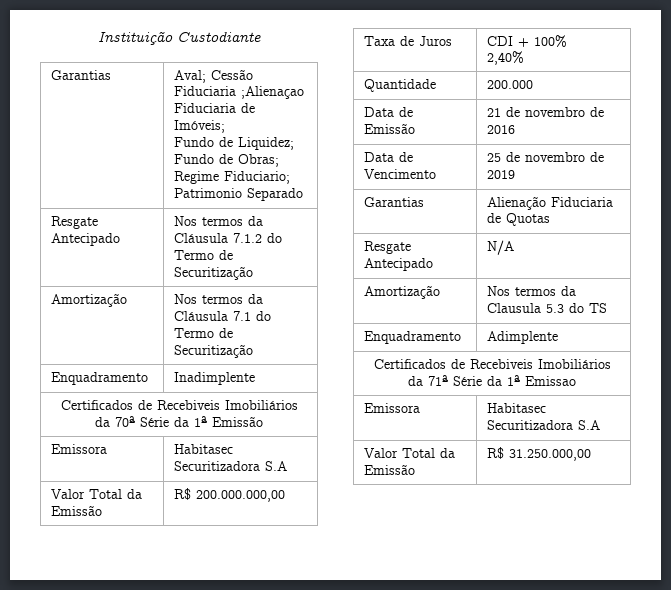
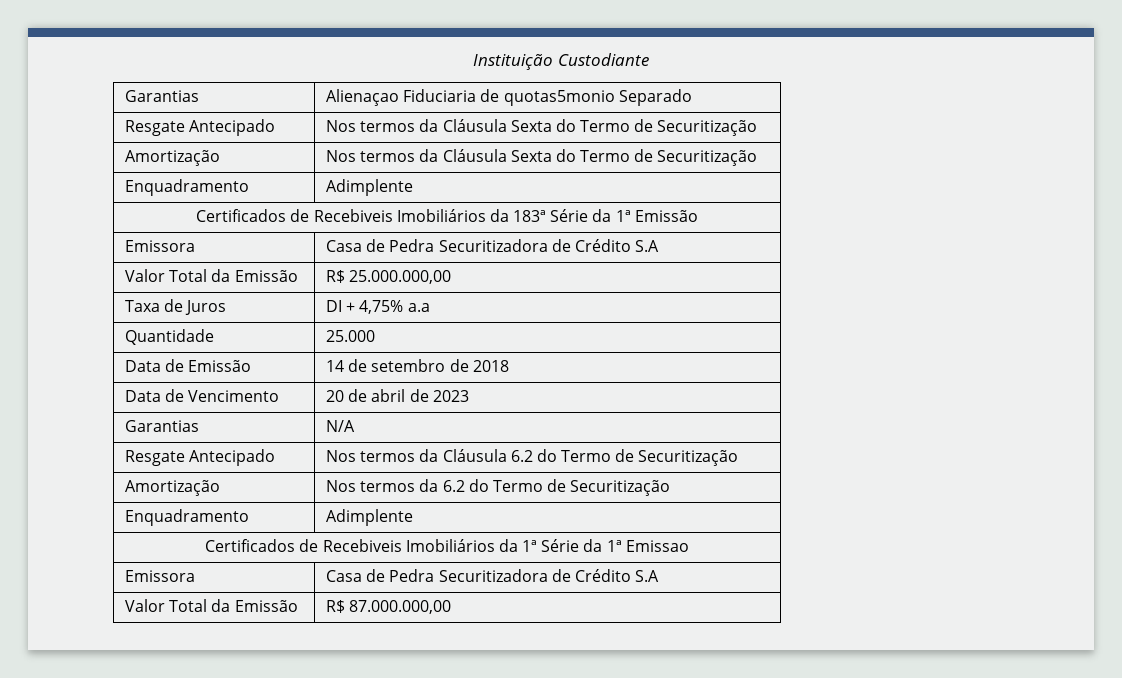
[173,69,253,83] [173,86,304,99] [173,103,255,113] [173,120,225,133] [173,137,294,150] [173,154,279,167] [173,171,290,184] [173,188,242,198] Aval; Cessão Fiduciaria ;Alienaçao Fiduciaria de Imóveis; // Fundo de Liquidez; Fundo de Obras; Regime Fiduciario; Patrimonio -> [326,89,615,106] Alienaçao Fiduciaria de quotas5monio
[232,233,262,243] 7.1.2 -> [510,120,552,132] Sexta
[232,311,271,321] [173,328,233,338] [173,344,253,358] [50,372,148,385] [173,372,255,385] [60,400,298,410] [94,416,263,427] [50,444,107,454] [173,444,233,454] [173,461,287,471] [50,489,142,499] [50,505,102,516] [173,488,285,502] [363,36,452,46] [486,35,567,48] [486,51,524,65] [363,79,436,92] [486,80,533,89] [363,107,413,117] [363,123,415,134] [486,107,604,117] [486,125,515,134] [363,152,413,162] [363,169,436,179] [486,152,604,162] [486,170,515,179] [363,197,424,207] [486,196,613,210] [486,213,550,226] [363,241,411,254] [363,258,433,271] [486,240,514,255] [363,285,440,299] [486,286,576,296] [486,303,607,313] [363,331,461,344] [486,331,558,344] [373,359,611,369] [408,375,576,386] [363,403,420,413] [486,403,546,413] [486,420,600,430] [363,448,455,458] [363,464,415,475] [486,447,591,461] 7.1 do Termo de Securitização // Enquadramento | Inadimplente // Certificados de Recebiveis Imobiliários da 70ª Série da 1ª Emissão // Emissora | Habitasec Securitizadora S.A // Valor Total da Emissão | R$ 200.000.000,00 // Taxa de Juros | CDI + 100% // 2,40% // Quantidade | 200.000 // Data de Emissão | 21 de novembro de 2016 // Data de Vencimento | 25 de novembro de 2019 // Garantias | Alienação Fiduciaria de Quotas // Resgate Antecipado | N/A // Amortização | Nos termos da Clausula 5.3 do TS // Enquadramento | Adimplente // Certificados de Recebiveis Imobiliários da 71ª Série da 1ª Emissao // Emissora | Habitasec Securitizadora S.A // Valor Total da Emissão | R$ 31.250.000,00 -> [510,149,758,166] [125,179,250,196] [326,179,414,196] [196,209,698,222] [125,240,196,252] [326,239,660,252] [125,269,298,282] [326,270,452,284] [125,299,227,315] [326,300,430,314] [125,329,215,345] [326,330,376,342] [125,359,252,372] [326,359,509,372] [125,389,280,402] [326,389,469,402] [125,420,200,432] [326,420,356,432] [125,449,276,466] [326,449,739,466] [125,480,221,496] [326,479,671,496] [125,509,250,526] [326,509,414,526] [205,539,689,552] [125,570,196,582] [326,569,660,582] [125,599,298,612] [326,600,452,614] Sexta do Termo de Securitização // Enquadramento | Adimplente // Certificados de Recebiveis Imobiliários da 183ª Série da 1ª Emissão // Emissora | Casa de Pedra Securitizadora de Crédito S.A // Valor Total da Emissão | R$ 25.000.000,00 // Taxa de Juros | DI + 4,75% a.a // Quantidade | 25.000 // Data de Emissão | 14 de setembro de 2018 // Data de Vencimento | 20 de abril de 2023 // Garantias | N/A // Resgate Antecipado | Nos termos da Cláusula 6.2 do Termo de Securitização // Amortização | Nos termos da 6.2 do Termo de Securitização // Enquadramento | Adimplente // Certificados de Recebiveis Imobiliários da 1ª Série da 1ª Emissao // Emissora | Casa de Pedra Securitizadora de Crédito S.A // Valor Total da Emissão | R$ 87.000.000,00

